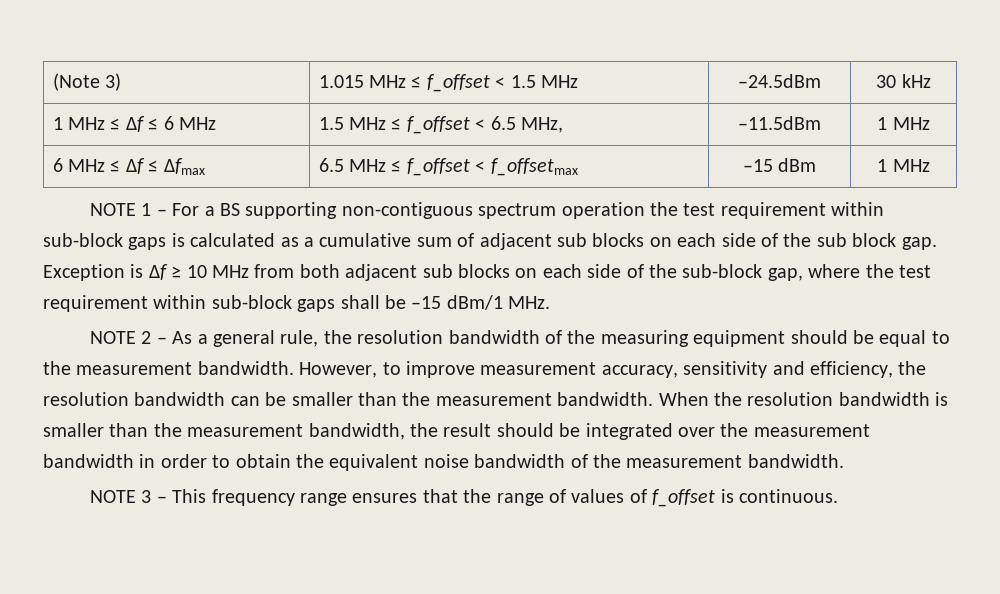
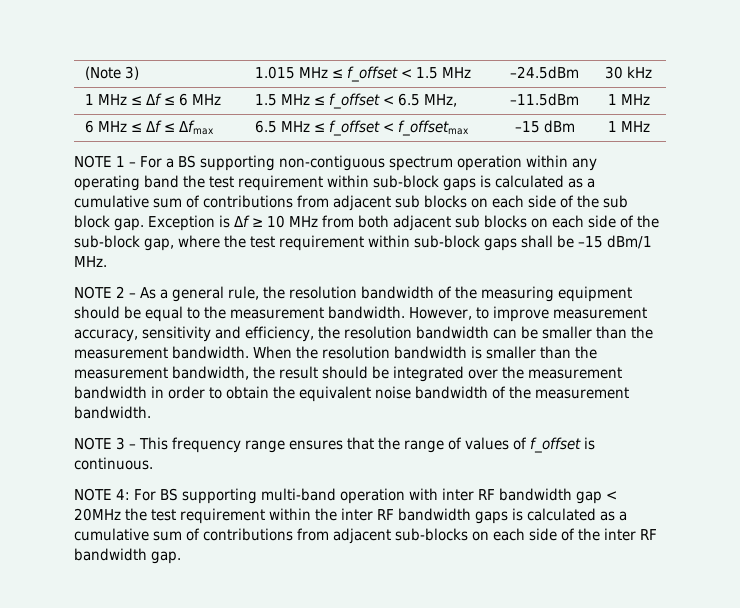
(645, 210) none -> [526,155,597,171] [74,175,179,191] within any operating band
(475, 240) none -> [203,195,329,208] contributions from
(839, 496) none -> [74,488,617,504] [74,508,627,524] [74,528,657,544] [74,548,181,564] // NOTE 4: For BS supporting multi-band operation with inter RF bandwidth gap < 20MHz the test requirement within the inter RF bandwidth gaps is calculated as a cumulative sum of contributions from adjacent sub-blocks on each side of the inter RF bandwidth gap.

